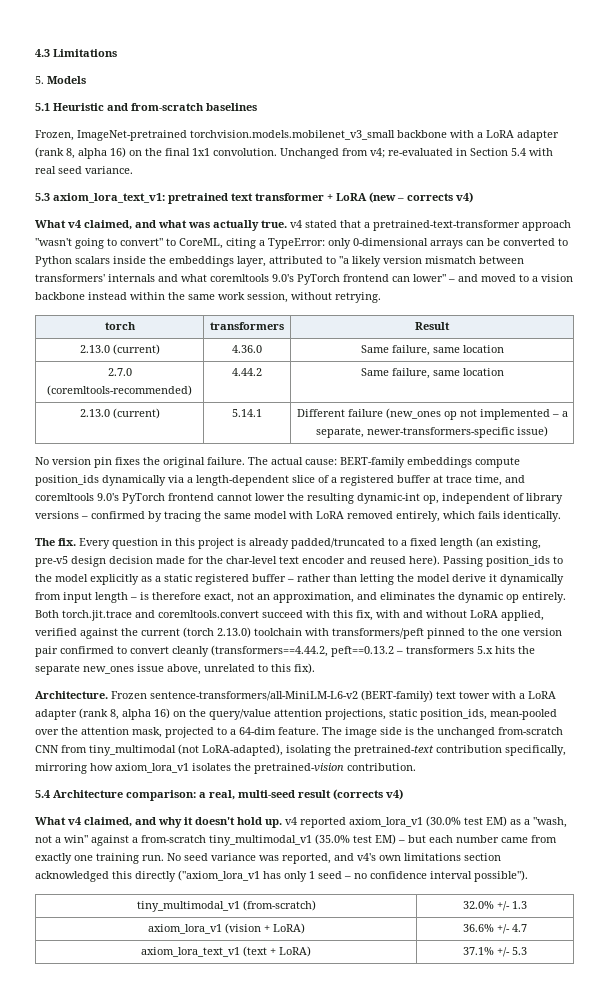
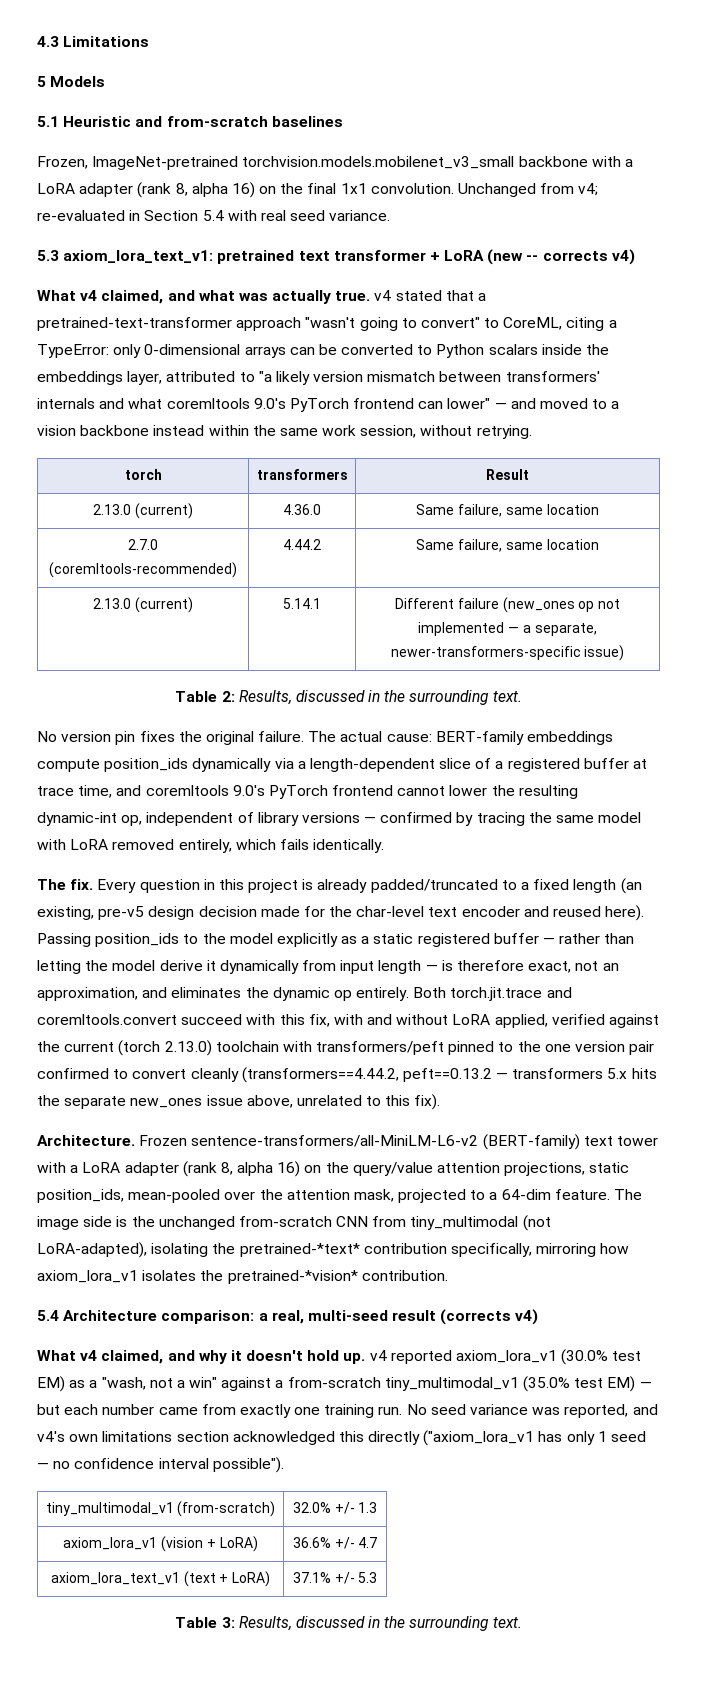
[35,76,44,84] 5. -> [37,76,46,87] 5
[397,198,404,201] – -> [526,255,539,261] --
[448,279,455,282] – -> [494,403,507,409] —
[551,414,559,417] – -> [508,627,520,633] —
(548, 431) none -> [175,690,522,705] // Table 2: Results, discussed in the surrounding text.
[81,516,88,519] – -> [364,817,377,823] —
[287,579,294,582] – -> [543,938,556,944] —
[130,597,137,600] – -> [425,965,438,971] —
[396,651,403,654] – -> [496,1073,509,1079] —
[354,745,434,756] pretrained-text -> [239,1243,360,1257] pretrained-*text*
[254,763,344,774] pretrained-vision -> [227,1270,358,1284] pretrained-*vision*
[398,840,405,843] – -> [639,1382,652,1388] —
[344,876,351,879] – -> [37,1463,49,1469] —
(527, 951) none -> [175,1616,522,1631] // Table 3: Results, discussed in the surrounding text.

